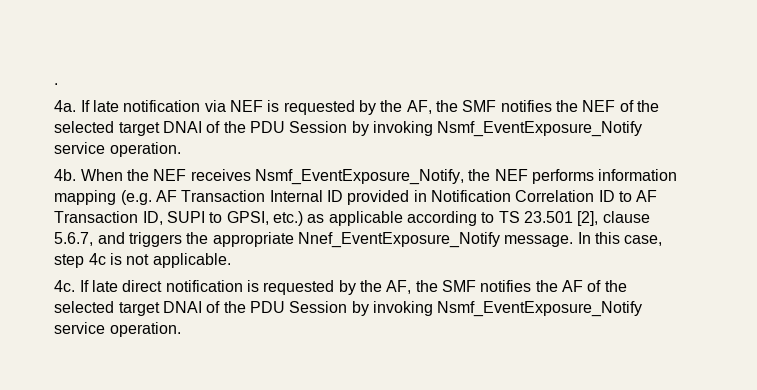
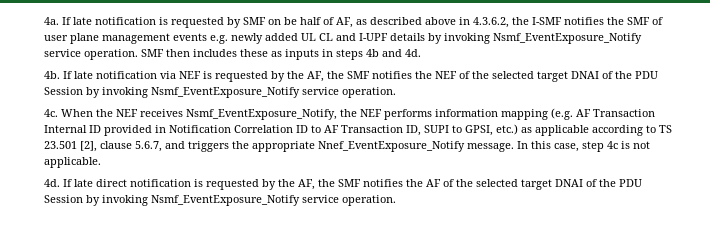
[54,83,59,85] [54,100,77,112] . // 4a. -> [43,17,663,28] [43,33,642,44] [43,49,421,60] [43,71,60,79] 4a. If late notification is requested by SMF on be half of AF, as described above in 4.3.6.2, the I-SMF notifies the SMF of user plane management events e.g. newly added UL CL and I-UPF details by invoking Nsmf_EventExposure_Notify service operation. SMF then includes these as inputs in steps 4b and 4d. // 4b.
[54,169,77,181] 4b. -> [43,109,58,117] 4c.
[54,280,76,292] 4c. -> [43,179,60,187] 4d.

